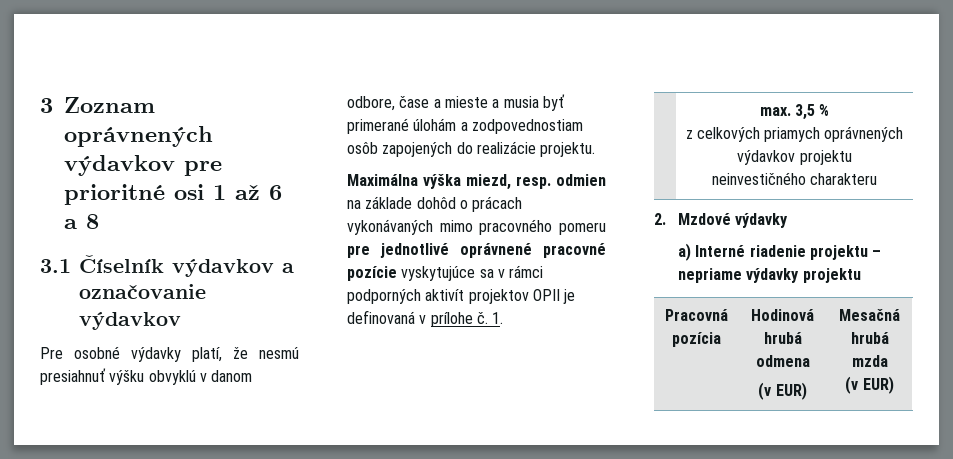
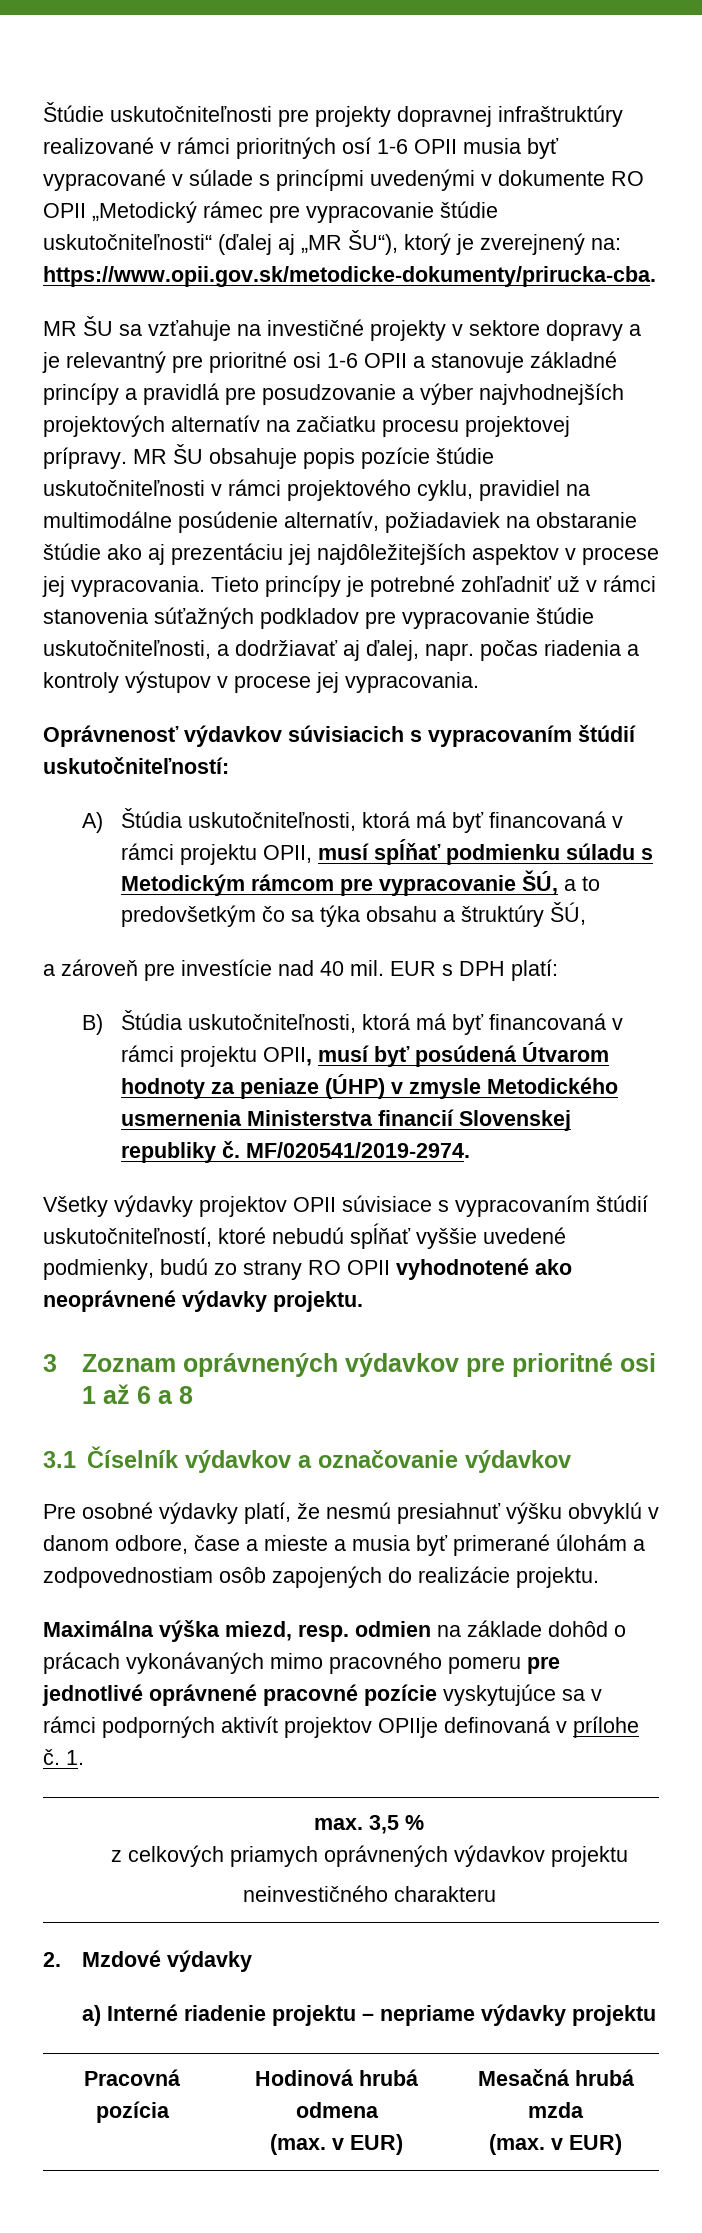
(40, 105) none -> [43,102,623,127] [43,137,559,159] [43,169,644,191] [43,201,498,223] [43,230,621,255] [43,266,656,287] [43,316,641,341] [42,351,617,373] [43,383,624,405] [43,415,570,437] [43,444,494,469] [43,479,590,501] [43,511,637,533] [43,543,659,565] [42,575,656,597] [43,607,594,629] [43,640,639,661] [43,671,479,693] [43,725,636,747] [43,757,229,774] [82,808,624,833] [121,839,654,865] [121,870,601,896] [121,902,587,927] [43,959,558,981] [82,1010,624,1035] [121,1042,610,1067] [121,1074,619,1099] [121,1109,572,1131] [121,1141,471,1163] [43,1195,648,1217] [43,1223,566,1249] [43,1258,572,1280] [43,1290,363,1312] Štúdie uskutočniteľnosti pre projekty dopravnej infraštruktúry realizované v rámci prioritných osí 1-6 OPII musia byť vypracované v súlade s princípmi uvedenými v dokumente RO OPII „Metodický rámec pre vypracovanie štúdie uskutočniteľnosti“ (ďalej aj „MR ŠU“), ktorý je zverejnený na: https://www.opii.gov.sk/metodicke-dokumenty/prirucka-cba. // MR ŠU sa vzťahuje na investičné projekty v sektore dopravy a je relevantný pre prioritné osi 1-6 OPII a stanovuje základné princípy a pravidlá pre posudzovanie a výber najvhodnejších projektových alternatív na začiatku procesu projektovej prípravy. MR ŠU obsahuje popis pozície štúdie uskutočniteľnosti v rámci projektového cyklu, pravidiel na multimodálne posúdenie alternatív, požiadaviek na obstaranie štúdie ako aj prezentáciu jej najdôležitejších aspektov v procese jej vypracovania. Tieto princípy je potrebné zohľadniť už v rámci stanovenia súťažných podkladov pre vypracovanie štúdie uskutočniteľnosti, a dodržiavať aj ďalej, napr. počas riadenia a kontroly výstupov v procese jej vypracovania. // Oprávnenosť výdavkov súvisiacich s vypracovaním štúdií uskutočniteľností: // A) Štúdia uskutočniteľnosti, ktorá má byť financovaná v rámci projektu OPII, musí spĺňať podmienku súladu s Metodickým rámcom pre vypracovanie ŠÚ, a to predovšetkým čo sa týka obsahu a štruktúry ŠÚ, // a zároveň pre investície nad 40 mil. EUR s DPH platí: // B) Štúdia uskutočniteľnosti, ktorá má byť financovaná v rámci projektu OPII, musí byť posúdená Útvarom hodnoty za peniaze (ÚHP) v zmysle Metodického usmernenia Ministerstva financií Slovenskej republiky č. MF/020541/2019-2974. // Všetky výdavky projektov OPII súvisiace s vypracovaním štúdií uskutočniteľností, ktoré nebudú spĺňať vyššie uvedené podmienky, budú zo strany RO OPII vyhodnotené ako neoprávnené výdavky projektu. //
[532,289,576,304] OPII je -> [378,1717,438,1738] OPIIje
[758,382,772,400] (v -> [270,2134,344,2155] (max. v
[845,376,859,394] (v -> [489,2134,563,2155] (max. v

